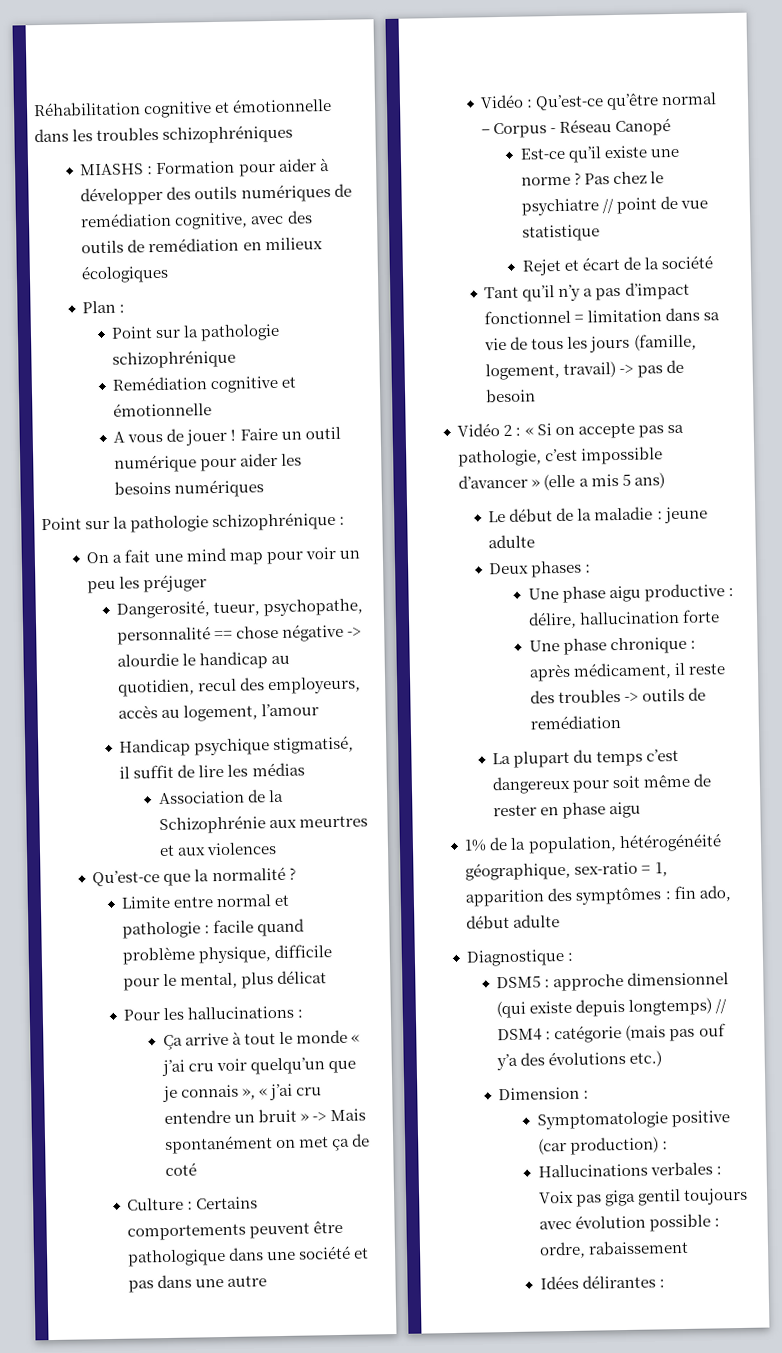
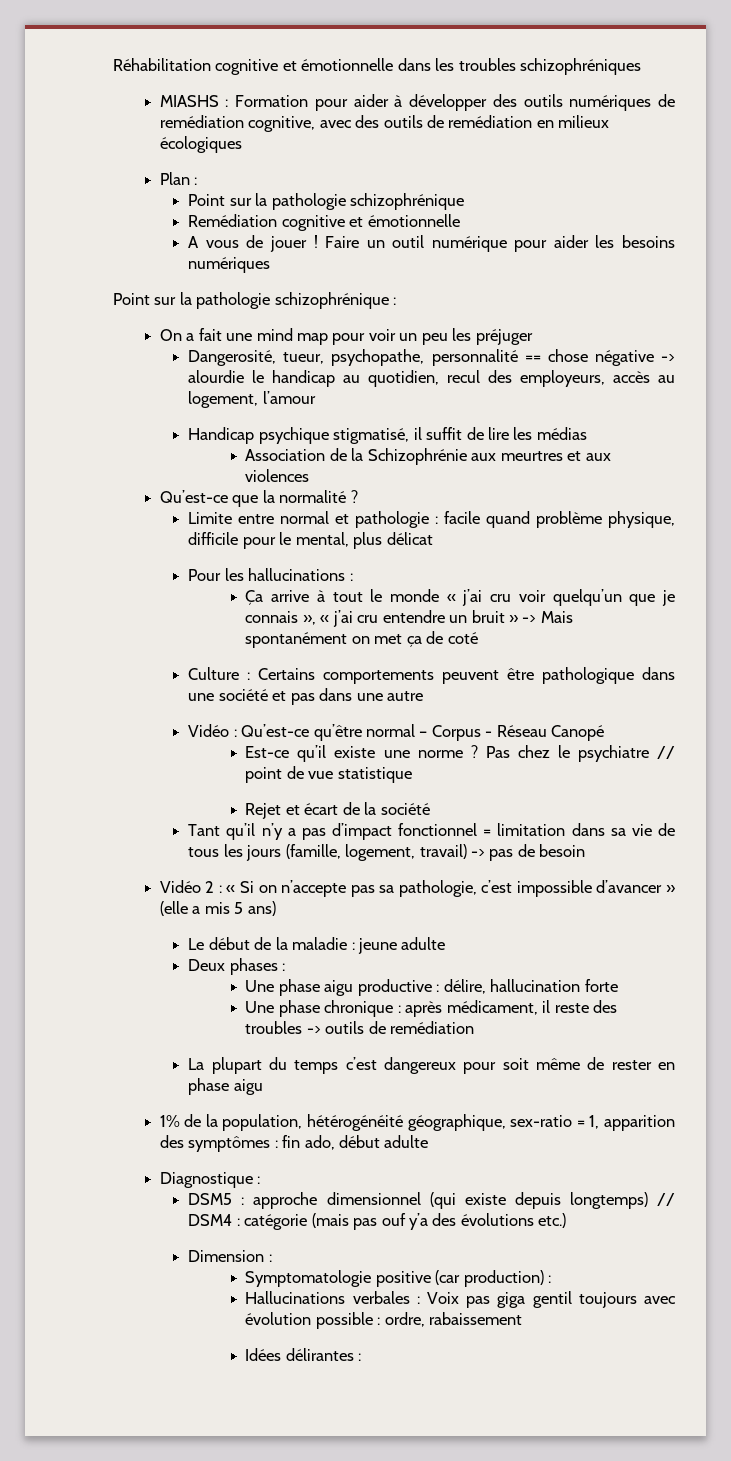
[577,422,635,439] accepte -> [281,880,347,897] n’accepte

